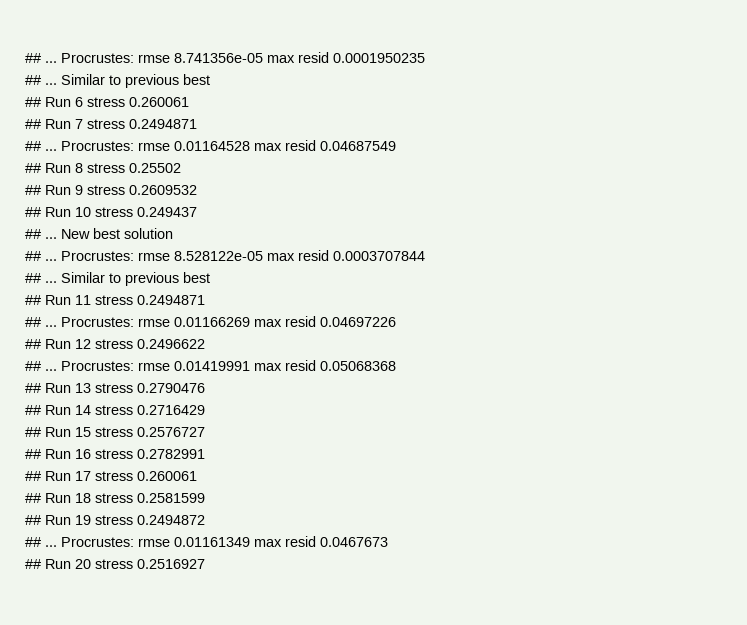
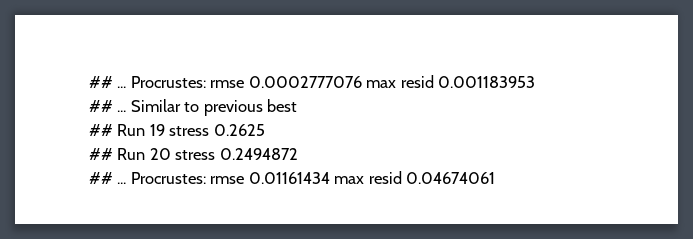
[25,52,425,63] [25,74,210,88] [25,97,189,107] [25,119,197,129] [25,140,396,151] [25,163,181,173] [25,185,197,195] [25,207,197,217] [25,228,173,239] [25,250,425,261] [25,272,210,286] [25,295,205,305] [25,316,396,327] [25,339,205,349] [25,360,396,371] [25,383,205,393] [25,405,205,415] [25,427,205,437] [25,449,205,459] [25,471,197,481] [25,493,205,503] [25,515,91,525] ## ... Procrustes: rmse 8.741356e-05 max resid 0.0001950235 // ## ... Similar to previous best // ## Run 6 stress 0.260061 // ## Run 7 stress 0.2494871 // ## ... Procrustes: rmse 0.01164528 max resid 0.04687549 // ## Run 8 stress 0.25502 // ## Run 9 stress 0.2609532 // ## Run 10 stress 0.249437 // ## ... New best solution // ## ... Procrustes: rmse 8.528122e-05 max resid 0.0003707844 // ## ... Similar to previous best // ## Run 11 stress 0.2494871 // ## ... Procrustes: rmse 0.01166269 max resid 0.04697226 // ## Run 12 stress 0.2496622 // ## ... Procrustes: rmse 0.01419991 max resid 0.05068368 // ## Run 13 stress 0.2790476 // ## Run 14 stress 0.2716429 // ## Run 15 stress 0.2576727 // ## Run 16 stress 0.2782991 // ## Run 17 stress 0.260061 // ## Run 18 stress 0.2581599 // ## Run 19 -> [89,75,536,88] [89,99,298,116] [89,124,265,136] [89,148,171,160] ## ... Procrustes: rmse 0.0002777076 max resid 0.001183953 // ## ... Similar to previous best // ## Run 19 stress 0.2625 // ## Run 20
[174,536,388,547] [25,559,205,569] 0.01161349 max resid 0.0467673 // ## Run 20 stress 0.2516927 -> [248,171,496,184] 0.01161434 max resid 0.04674061

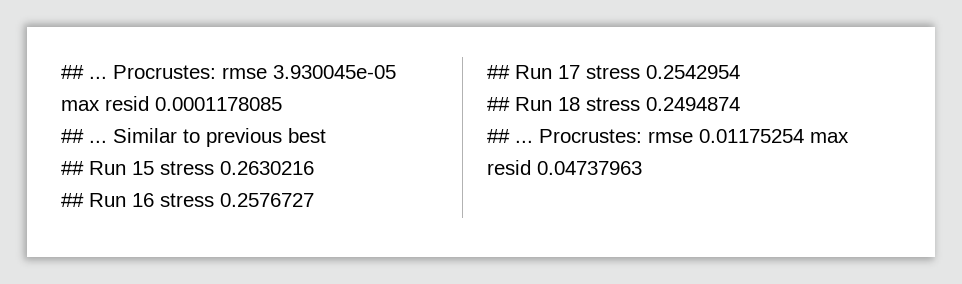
[89,75,536,88] ## ... Procrustes: rmse 0.0002777076 max resid 0.001183953 -> [61,65,396,79] [61,96,282,111] ## ... Procrustes: rmse 3.930045e-05 max resid 0.0001178085
[149,124,265,136] [89,148,298,160] [89,171,496,184] 19 stress 0.2625 // ## Run 20 stress 0.2494872 // ## ... Procrustes: rmse 0.01161434 max resid 0.04674061 -> [132,161,314,175] [61,193,314,207] [487,65,740,79] [487,97,740,111] [487,129,849,143] [487,160,642,175] 15 stress 0.2630216 // ## Run 16 stress 0.2576727 // ## Run 17 stress 0.2542954 // ## Run 18 stress 0.2494874 // ## ... Procrustes: rmse 0.01175254 max resid 0.04737963

